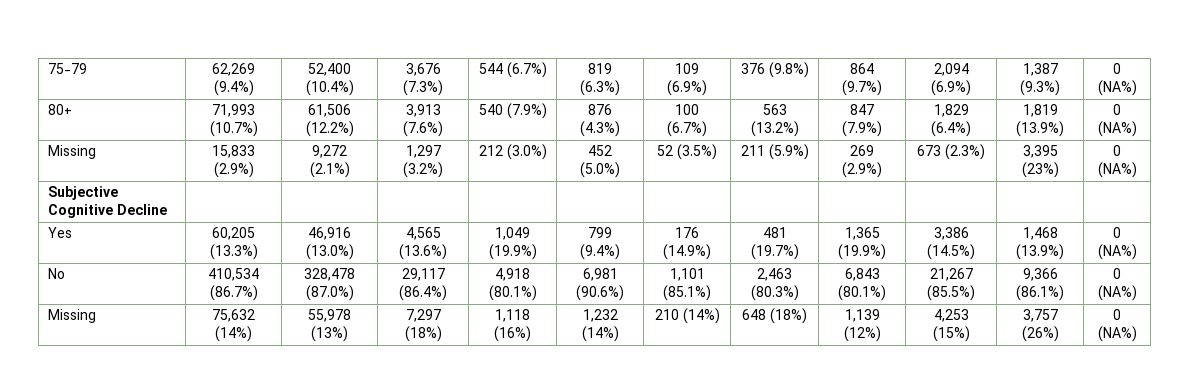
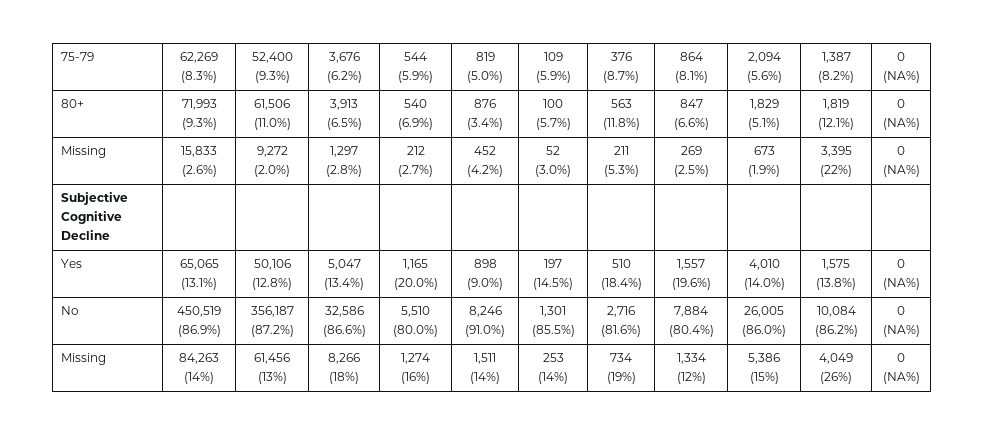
[213,80,254,96] (9.4%) -> [181,71,217,83] (8.3%)
[305,80,354,96] (10.4%) -> [254,71,290,83] (9.3%)
[403,80,443,96] (7.3%) -> [326,71,362,83] (6.2%)
[506,62,547,78] (6.7%) -> [398,71,433,83] (5.9%)
[580,80,620,96] (6.3%) -> [467,71,503,83] (5.0%)
[667,80,707,96] (6.9%) -> [535,71,571,83] (5.9%)
[768,62,809,78] (9.8%) -> [603,71,639,83] (8.7%)
[842,80,882,96] (9.7%) -> [674,71,708,83] (8.1%)
[931,80,971,96] (6.9%) -> [746,71,782,83] (5.6%)
[1020,80,1060,96] (9.3%) -> [818,71,854,83] (8.2%)
[209,121,258,137] (10.7%) -> [181,118,217,130] (9.3%)
[305,121,354,137] (12.2%) -> [253,118,291,130] (11.0%)
[403,121,443,137] (7.6%) -> [326,118,362,130] (6.5%)
[506,103,547,119] (7.9%) -> [398,118,433,130] (6.9%)
[580,121,620,137] (4.3%) -> [467,118,503,130] (3.4%)
[667,121,707,137] (6.7%) -> [535,118,571,130] (5.7%)
[750,121,799,137] (13.2%) -> [602,118,640,130] (11.8%)
[842,121,882,137] (7.9%) -> [673,118,709,130] (6.6%)
[931,121,971,137] (6.4%) -> [748,118,780,130] (5.1%)
[1016,121,1064,137] (13.9%) -> [818,118,854,130] (12.1%)
[213,162,254,178] (2.9%) -> [181,165,217,177] (2.6%)
[309,162,350,178] (2.1%) -> [254,165,290,177] (2.0%)
[403,162,443,178] (3.2%) -> [326,165,362,177] (2.8%)
[506,144,547,160] [588,145,612,156] [580,162,620,178] [657,144,717,160] (3.0%) | 452 (5.0%) | 52 (3.5%) -> [398,165,433,177] [474,146,496,155] [467,165,503,177] [546,146,560,155] [535,165,571,177] (2.7%) | 452 (4.2%) | 52 (3.0%)
[768,144,809,160] (5.9%) -> [603,165,639,177] (5.3%)
[842,162,882,178] (2.9%) -> [673,165,709,177] (2.5%)
[945,144,985,160] (2.3%) -> [748,165,780,177] (1.9%)
[1021,162,1059,178] (23%) -> [820,165,852,177] (22%)
[212,227,255,240] [209,244,258,260] [308,227,351,240] [305,244,354,260] [405,227,441,240] [399,244,447,260] [495,227,530,240] [488,244,537,260] [588,227,612,238] [580,244,620,260] [675,227,699,238] [663,244,711,260] [762,227,787,238] [750,244,799,260] [844,227,880,240] [838,244,886,260] [933,227,969,240] [927,244,975,260] [1022,227,1058,240] [1016,244,1064,260] [1113,227,1121,238] [1097,244,1137,260] [48,268,66,279] [208,268,259,281] [209,285,258,301] [304,268,355,281] [305,285,354,301] [401,268,445,281] [399,285,447,301] [495,268,530,281] [488,285,537,301] [582,268,618,281] [576,285,624,301] [669,268,705,281] [663,285,711,301] [757,268,792,281] [750,285,799,301] [844,268,880,281] [838,285,886,301] [929,268,973,281] [927,285,975,301] [1022,268,1058,281] [1016,285,1064,301] [1113,268,1121,279] [1097,285,1137,301] [48,309,97,323] [212,309,255,322] [215,326,252,342] [308,309,351,322] 60,205 (13.3%) | 46,916 (13.0%) | 4,565 (13.6%) | 1,049 (19.9%) | 799 (9.4%) | 176 (14.9%) | 481 (19.7%) | 1,365 (19.9%) | 3,386 (14.5%) | 1,468 (13.9%) | 0 (NA%) // No | 410,534 (86.7%) | 328,478 (87.0%) | 29,117 (86.4%) | 4,918 (80.1%) | 6,981 (90.6%) | 1,101 (85.1%) | 2,463 (80.3%) | 6,843 (80.1%) | 21,267 (85.5%) | 9,366 (86.1%) | 0 (NA%) // Missing | 75,632 (14%) | 55,978 -> [179,259,219,270] [181,278,217,290] [253,259,291,270] [252,278,292,290] [327,259,361,270] [324,278,364,290] [403,259,428,270] [393,278,438,290] [473,259,497,268] [467,278,503,290] [544,259,562,268] [533,278,573,290] [611,259,631,268] [600,278,642,290] [677,259,705,270] [671,278,711,290] [748,259,780,270] [743,278,785,290] [822,259,850,270] [816,278,856,290] [897,259,905,268] [882,278,920,290] [61,306,80,315] [177,306,221,317] [177,325,221,337] [250,306,294,317] [250,325,294,337] [324,306,364,317] [322,325,366,337] [401,306,430,317] [393,325,438,337] [468,306,502,317] [465,325,505,337] [540,306,566,317] [531,325,575,337] [607,306,635,317] [601,325,641,337] [674,306,708,317] [668,325,714,337] [744,306,784,317] [742,325,786,337] [816,306,856,317] [814,325,858,337] [897,306,905,315] [882,325,920,337] [61,353,107,365] [179,353,219,364] [184,372,214,384] [254,353,290,364] 65,065 (13.1%) | 50,106 (12.8%) | 5,047 (13.4%) | 1,165 (20.0%) | 898 (9.0%) | 197 (14.5%) | 510 (18.4%) | 1,557 (19.6%) | 4,010 (14.0%) | 1,575 (13.8%) | 0 (NA%) // No | 450,519 (86.9%) | 356,187 (87.2%) | 32,586 (86.6%) | 5,510 (80.0%) | 8,246 (91.0%) | 1,301 (85.5%) | 2,716 (81.6%) | 7,884 (80.4%) | 26,005 (86.0%) | 10,084 (86.2%) | 0 (NA%) // Missing | 84,263 (14%) | 61,456
[405,309,441,322] [404,326,442,342] [495,309,530,322] 7,297 (18%) | 1,118 -> [328,353,360,364] [329,372,359,384] [401,353,430,364] 8,266 (18%) | 1,274
[582,309,618,322] [581,326,619,342] [654,308,720,324] [742,308,807,324] [844,309,880,322] 1,232 (14%) | 210 (14%) | 648 (18%) | 1,139 -> [474,353,496,364] [470,372,500,384] [542,353,564,362] [538,372,568,384] [610,353,632,362] [606,372,636,384] [676,353,706,364] 1,511 (14%) | 253 (14%) | 734 (19%) | 1,334
[933,309,969,322] 4,253 -> [748,353,780,364] 5,386
[1022,309,1058,322] 3,757 -> [819,353,853,364] 4,049

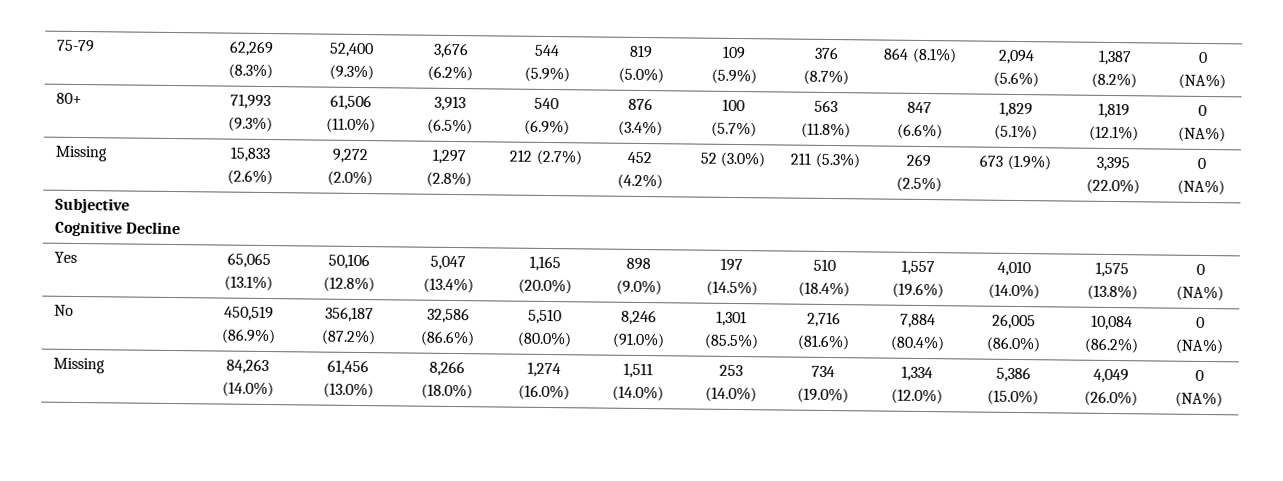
[820,165,852,177] (22%) -> [1086,178,1140,195] (22.0%)
[184,372,214,384] (14%) -> [221,381,274,398] (14.0%)
[257,372,287,384] (13%) -> [322,382,374,399] (13.0%)
[329,372,359,384] (18%) -> [421,383,473,400] (18.0%)
[401,372,430,384] (16%) -> [517,384,570,401] (16.0%)
[470,372,500,384] (14%) -> [611,385,664,402] (14.0%)
[538,372,568,384] (14%) -> [704,386,757,403] (14.0%)
[606,372,636,384] (19%) -> [797,387,849,404] (19.0%)
[676,372,706,384] (12%) -> [890,388,943,405] (12.0%)
[749,372,779,384] (15%) -> [987,389,1039,406] (15.0%)
[820,372,852,384] (26%) -> [1084,390,1138,407] (26.0%)

